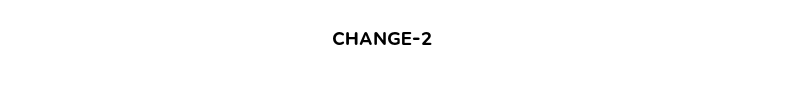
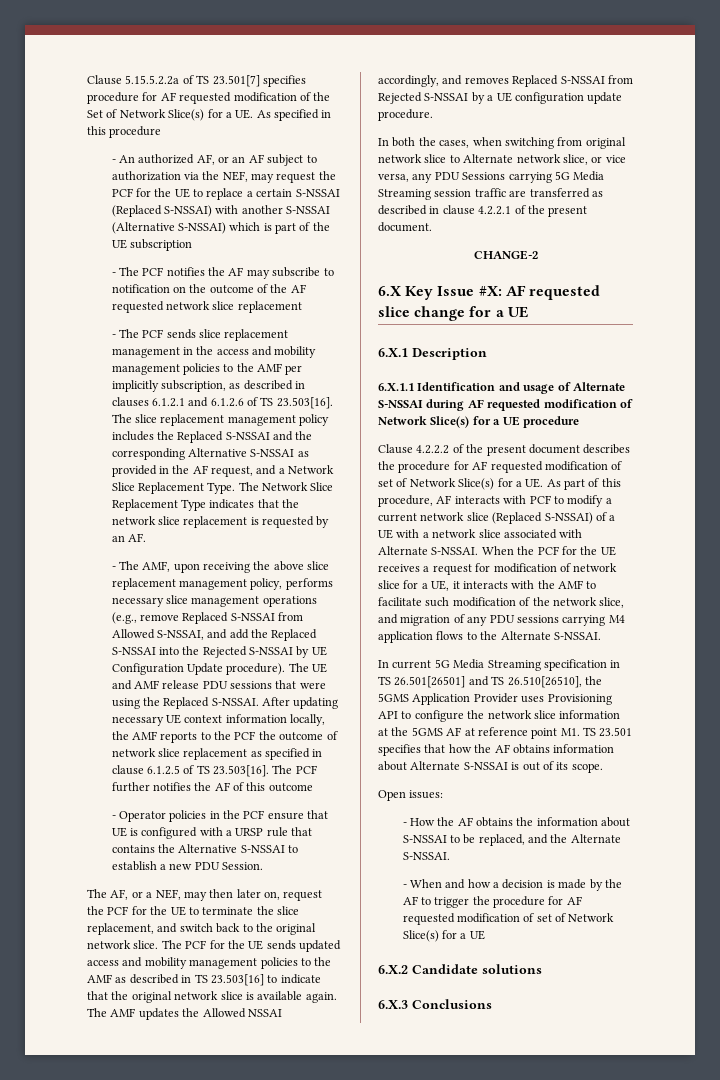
[332,31,432,46] CHANGE-2 -> [87,75,306,87] [87,92,331,104] [87,109,332,121] [87,126,162,138] [111,154,317,166] [111,171,336,183] [111,188,340,200] [111,205,331,217] [111,222,330,234] [111,239,192,251] [111,267,334,279] [111,284,306,294] [111,301,302,313] [111,329,289,341] [111,346,317,358] [111,363,303,375] [111,380,306,392] [111,397,333,409] [111,414,330,426] [111,431,313,443] [111,448,309,460] [111,465,335,477] [111,482,334,494] [111,499,300,511] [111,516,330,528] [111,533,146,542] [111,561,330,573] [111,578,333,590] [111,595,317,607] [111,612,304,624] [111,629,318,641] [111,646,327,658] [111,663,328,675] [111,680,326,690] [111,697,339,709] [111,714,326,726] [111,731,338,743] [111,748,323,760] [111,765,317,777] [111,782,313,792] [111,810,329,822] [111,827,313,839] [111,844,299,853] [111,861,264,871] [87,889,323,901] [87,906,299,916] [87,923,317,935] [87,940,341,952] [87,957,332,969] [87,974,321,986] [87,991,337,1003] [87,1008,282,1020] [378,75,633,87] [378,92,623,104] [378,109,433,121] [378,137,626,149] [378,154,626,165] [378,171,605,183] [378,188,603,200] [378,205,588,217] [378,222,432,232] [473,250,538,260] [378,285,600,300] [378,306,528,321] [378,348,487,360] [378,382,625,394] [378,399,633,411] [378,416,579,428] [378,444,631,456] [378,461,623,473] [378,478,621,490] [378,495,612,507] [378,512,616,524] [378,529,583,539] [378,546,616,556] [378,563,618,575] [378,580,597,591] [378,597,625,608] [378,614,625,626] [378,631,601,643] [378,659,621,671] [378,676,602,688] [378,693,612,705] [378,710,621,722] [378,727,633,739] [378,744,615,756] [378,761,603,773] [378,790,444,801] [402,817,631,827] [402,834,621,846] [402,852,450,860] [402,879,622,891] [402,896,582,908] [402,913,615,925] [402,930,485,942] [378,964,542,974] [378,999,492,1009] Clause 5.15.5.2.2a of TS 23.501[7] specifies procedure for AF requested modification of the Set of Network Slice(s) for a UE. As specified in this procedure // - An authorized AF, or an AF subject to authorization via the NEF, may request the PCF for the UE to replace a certain S-NSSAI (Replaced S-NSSAI) with another S-NSSAI (Alternative S-NSSAI) which is part of the UE subscription // - The PCF notifies the AF may subscribe to notification on the outcome of the AF requested network slice replacement // - The PCF sends slice replacement management in the access and mobility management policies to the AMF per implicitly subscription, as described in clauses 6.1.2.1 and 6.1.2.6 of TS 23.503[16]. The slice replacement management policy includes the Replaced S-NSSAI and the corresponding Alternative S-NSSAI as provided in the AF request, and a Network Slice Replacement Type. The Network Slice Replacement Type indicates that the network slice replacement is requested by an AF. // - The AMF, upon receiving the above slice replacement management policy, performs necessary slice management operations (e.g., remove Replaced S-NSSAI from Allowed S-NSSAI, and add the Replaced S-NSSAI into the Rejected S-NSSAI by UE Configuration Update procedure). The UE and AMF release PDU sessions that were using the Replaced S-NSSAI. After updating necessary UE context information locally, the AMF reports to the PCF the outcome of network slice replacement as specified in clause 6.1.2.5 of TS 23.503[16]. The PCF further notifies the AF of this outcome // - Operator policies in the PCF ensure that UE is configured with a URSP rule that contains the Alternative S-NSSAI to establish a new PDU Session. // The AF, or a NEF, may then later on, request the PCF for the UE to terminate the slice replacement, and switch back to the original network slice. The PCF for the UE sends updated access and mobility management policies to the AMF as described in TS 23.503[16] to indicate that the original network slice is available again. The AMF updates the Allowed NSSAI accordingly, and removes Replaced S-NSSAI from Rejected S-NSSAI by a UE configuration update procedure. // In both the cases, when switching from original network slice to Alternate network slice, or vice versa, any PDU Sessions carrying 5G Media Streaming session traffic are transferred as described in clause 4.2.2.1 of the present document. // CHANGE-2 // 6.X Key Issue #X: AF requested slice change for a UE // 6.X.1 Description // 6.X.1.1 Identification and usage of Alternate S-NSSAI during AF requested modification of Network Slice(s) for a UE procedure // Clause 4.2.2.2 of the present document describes the procedure for AF requested modification of set of Network Slice(s) for a UE. As part of this procedure, AF interacts with PCF to modify a current network slice (Replaced S-NSSAI) of a UE with a network slice associated with Alternate S-NSSAI. When the PCF for the UE receives a request for modification of network slice for a UE, it interacts with the AMF to facilitate such modification of the network slice, and migration of any PDU sessions carrying M4 application flows to the Alternate S-NSSAI. // In current 5G Media Streaming specification in TS 26.501[26501] and TS 26.510[26510], the 5GMS Application Provider uses Provisioning API to configure the network slice information at the 5GMS AF at reference point M1. TS 23.501 specifies that how the AF obtains information about Alternate S-NSSAI is out of its scope. // Open issues: // - How the AF obtains the information about S-NSSAI to be replaced, and the Alternate S-NSSAI. // - When and how a decision is made by the AF to trigger the procedure for AF requested modification of set of Network Slice(s) for a UE // 6.X.2 Candidate solutions // 6.X.3 Conclusions

